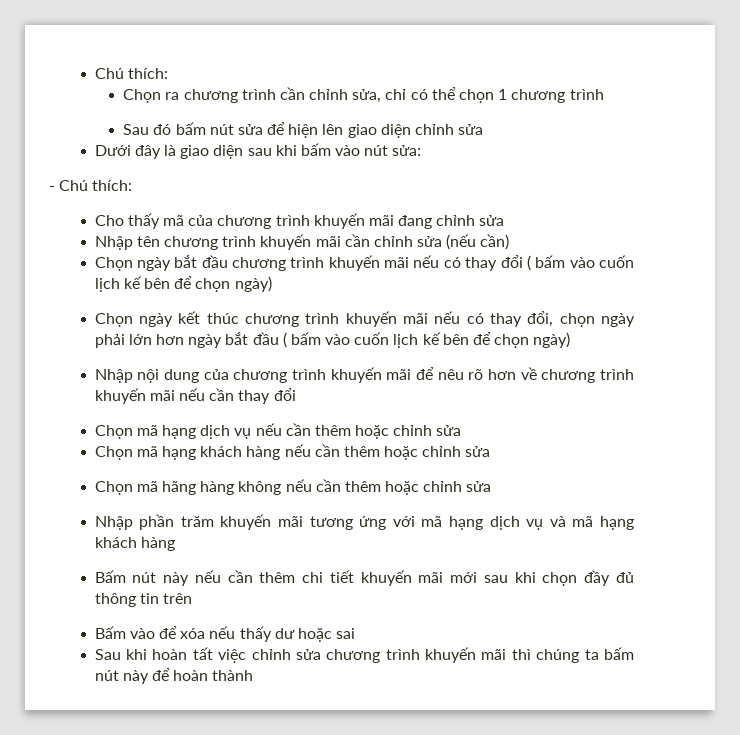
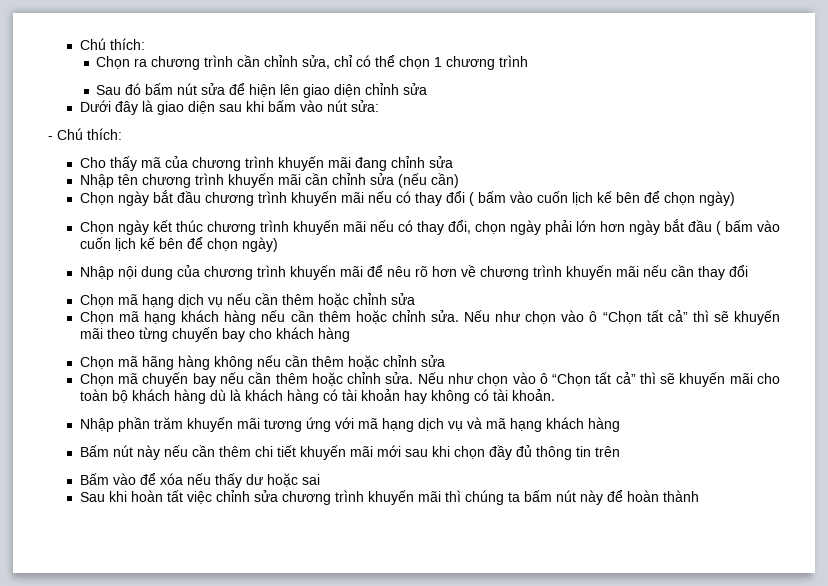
[465,446,491,457] sửa -> [430,310,780,325] [79,327,350,342] sửa. Nếu như chọn vào ô “Chọn tất cả” thì sẽ khuyến mãi theo từng chuyến bay cho khách hàng
(492, 486) none -> [79,372,780,387] [79,389,555,404] // Chọn mã chuyến bay nếu cần thêm hoặc chỉnh sửa. Nếu như chọn vào ô “Chọn tất cả” thì sẽ khuyến mãi cho toàn bộ khách hàng dù là khách hàng có tài khoản hay không có tài khoản.

